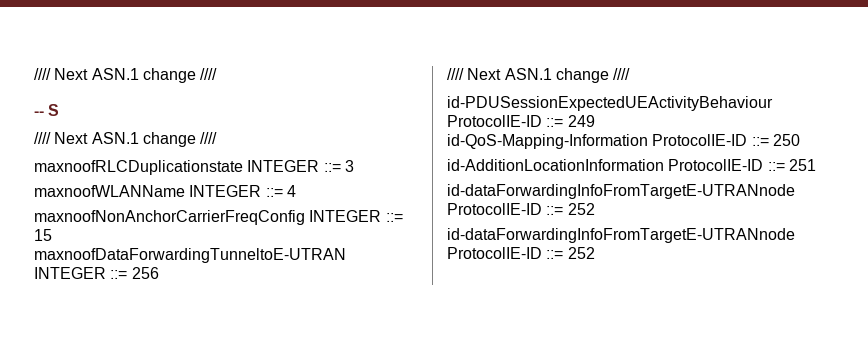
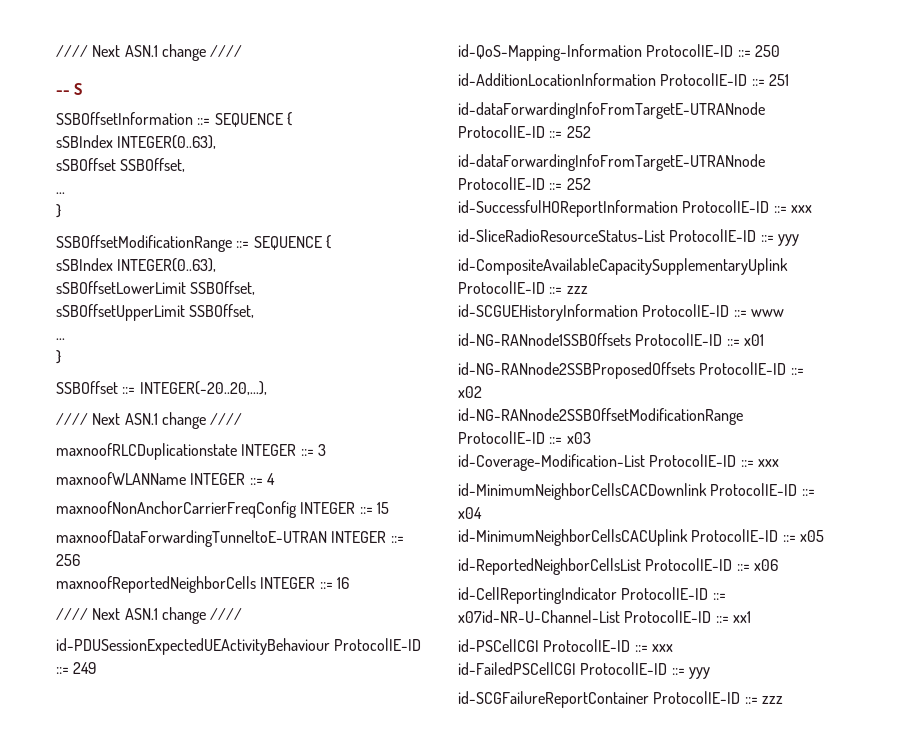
(60, 110) none -> [56,112,292,127] [56,135,217,149] [56,158,186,172] [56,192,65,194] [56,204,61,218] [56,235,331,252] [56,258,217,272] [56,281,256,295] [56,304,255,321] [56,338,65,340] [56,350,61,364] [56,381,267,395] // SSBOffsetInformation ::= SEQUENCE { // sSBIndex INTEGER(0..63), // sSBOffset SSBOffset, // ... // } // SSBOffsetModificationRange ::= SEQUENCE { // sSBIndex INTEGER(0..63), // sSBOffsetLowerLimit SSBOffset, // sSBOffsetUpperLimit SSBOffset, // ... // } // SSBOffset ::= INTEGER(-20..20,...),
(159, 273) none -> [56,576,349,593] // maxnoofReportedNeighborCells INTEGER ::= 16
(595, 253) none -> [458,200,812,217] [458,229,799,246] [458,258,788,275] [458,281,588,294] [458,304,784,321] [458,333,764,346] [458,362,804,379] [458,386,482,398] [458,408,743,425] [458,431,591,444] [458,454,779,471] [458,483,815,500] [458,507,482,519] [458,529,824,546] [458,558,778,575] [458,587,726,604] [458,610,751,623] [458,639,673,652] [458,662,710,679] [458,691,783,708] // id-SuccessfulHOReportInformation ProtocolIE-ID ::= xxx // id-SliceRadioResourceStatus-List ProtocolIE-ID ::= yyy // id-CompositeAvailableCapacitySupplementaryUplink ProtocolIE-ID ::= zzz // id-SCGUEHistoryInformation ProtocolIE-ID ::= www // id-NG-RANnode1SSBOffsets ProtocolIE-ID ::= x01 // id-NG-RANnode2SSBProposedOffsets ProtocolIE-ID ::= x02 // id-NG-RANnode2SSBOffsetModificationRange ProtocolIE-ID ::= x03 // id-Coverage-Modification-List ProtocolIE-ID ::= xxx // id-MinimumNeighborCellsCACDownlink ProtocolIE-ID ::= x04 // id-MinimumNeighborCellsCACUplink ProtocolIE-ID ::= x05 // id-ReportedNeighborCellsList ProtocolIE-ID ::= x06 // id-CellReportingIndicator ProtocolIE-ID ::= x07id-NR-U-Channel-List ProtocolIE-ID ::= xx1 // id-PSCellCGI ProtocolIE-ID ::= xxx // id-FailedPSCellCGI ProtocolIE-ID ::= yyy // id-SCGFailureReportContainer ProtocolIE-ID ::= zzz

